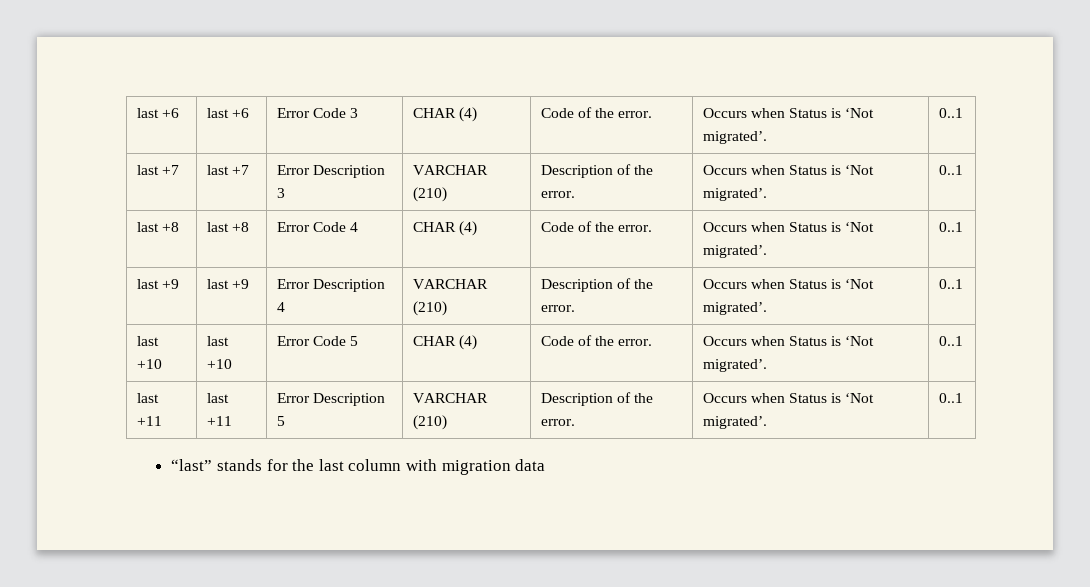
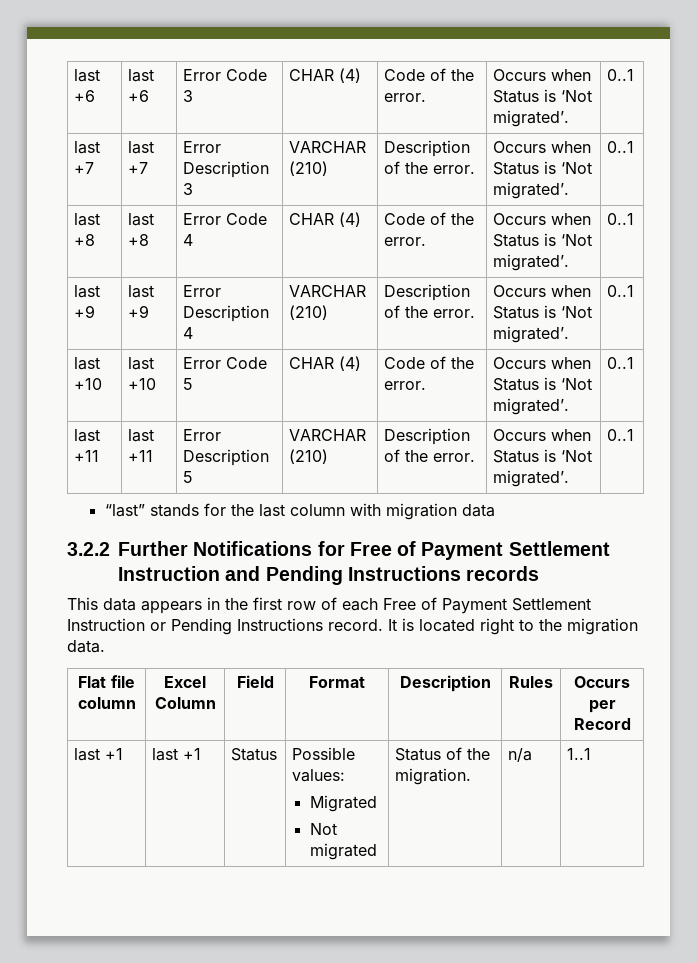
(546, 465) none -> [67,541,610,560] [118,566,540,585] [67,597,591,614] [67,618,638,635] [67,640,105,653] [78,675,135,688] [77,697,136,709] [164,676,206,688] [154,697,216,709] [236,675,274,688] [309,676,365,688] [399,675,491,692] [509,676,553,688] [574,676,630,688] [588,700,616,713] [573,718,631,730] [74,748,124,761] [152,748,202,761] [231,748,278,761] [292,747,356,760] [292,769,346,782] [309,795,377,812] [309,823,337,835] [309,843,377,860] [395,747,491,761] [395,768,472,785] [508,748,533,762] [567,748,592,760] // 3.2.2 Further Notifications for Free of Payment Settlement Instruction and Pending Instructions records // This data appears in the first row of each Free of Payment Settlement Instruction or Pending Instructions record. It is located right to the migration data. // Flat file column | Excel Column | Field | Format | Description | Rules | Occurs per Record // last +1 | last +1 | Status | Possible values: // Migrated // Not migrated | Status of the migration. | n/a | 1..1

